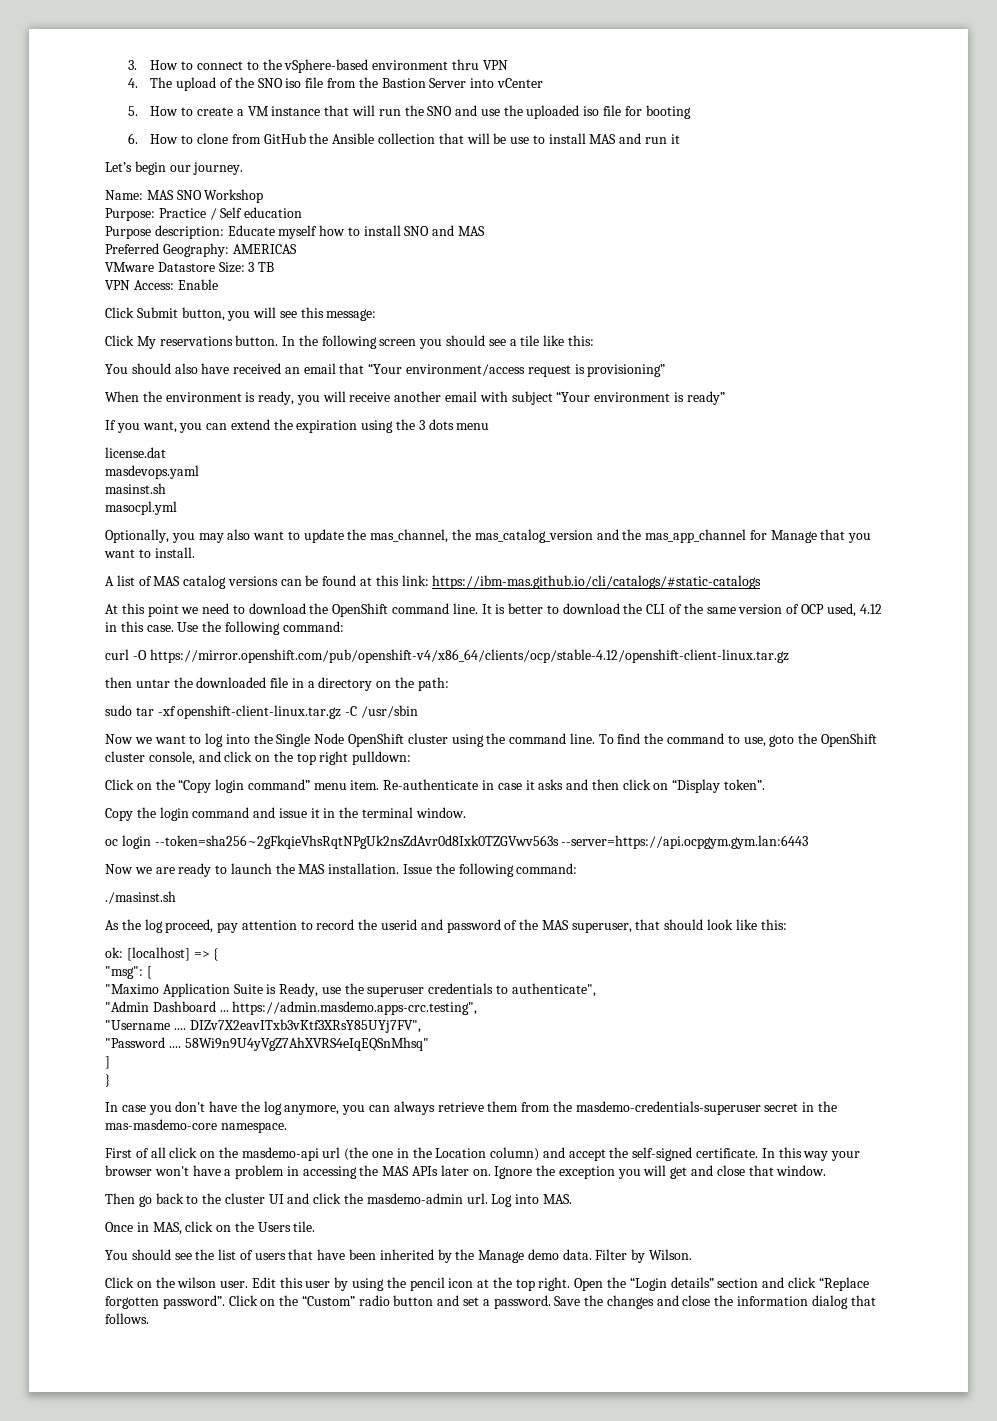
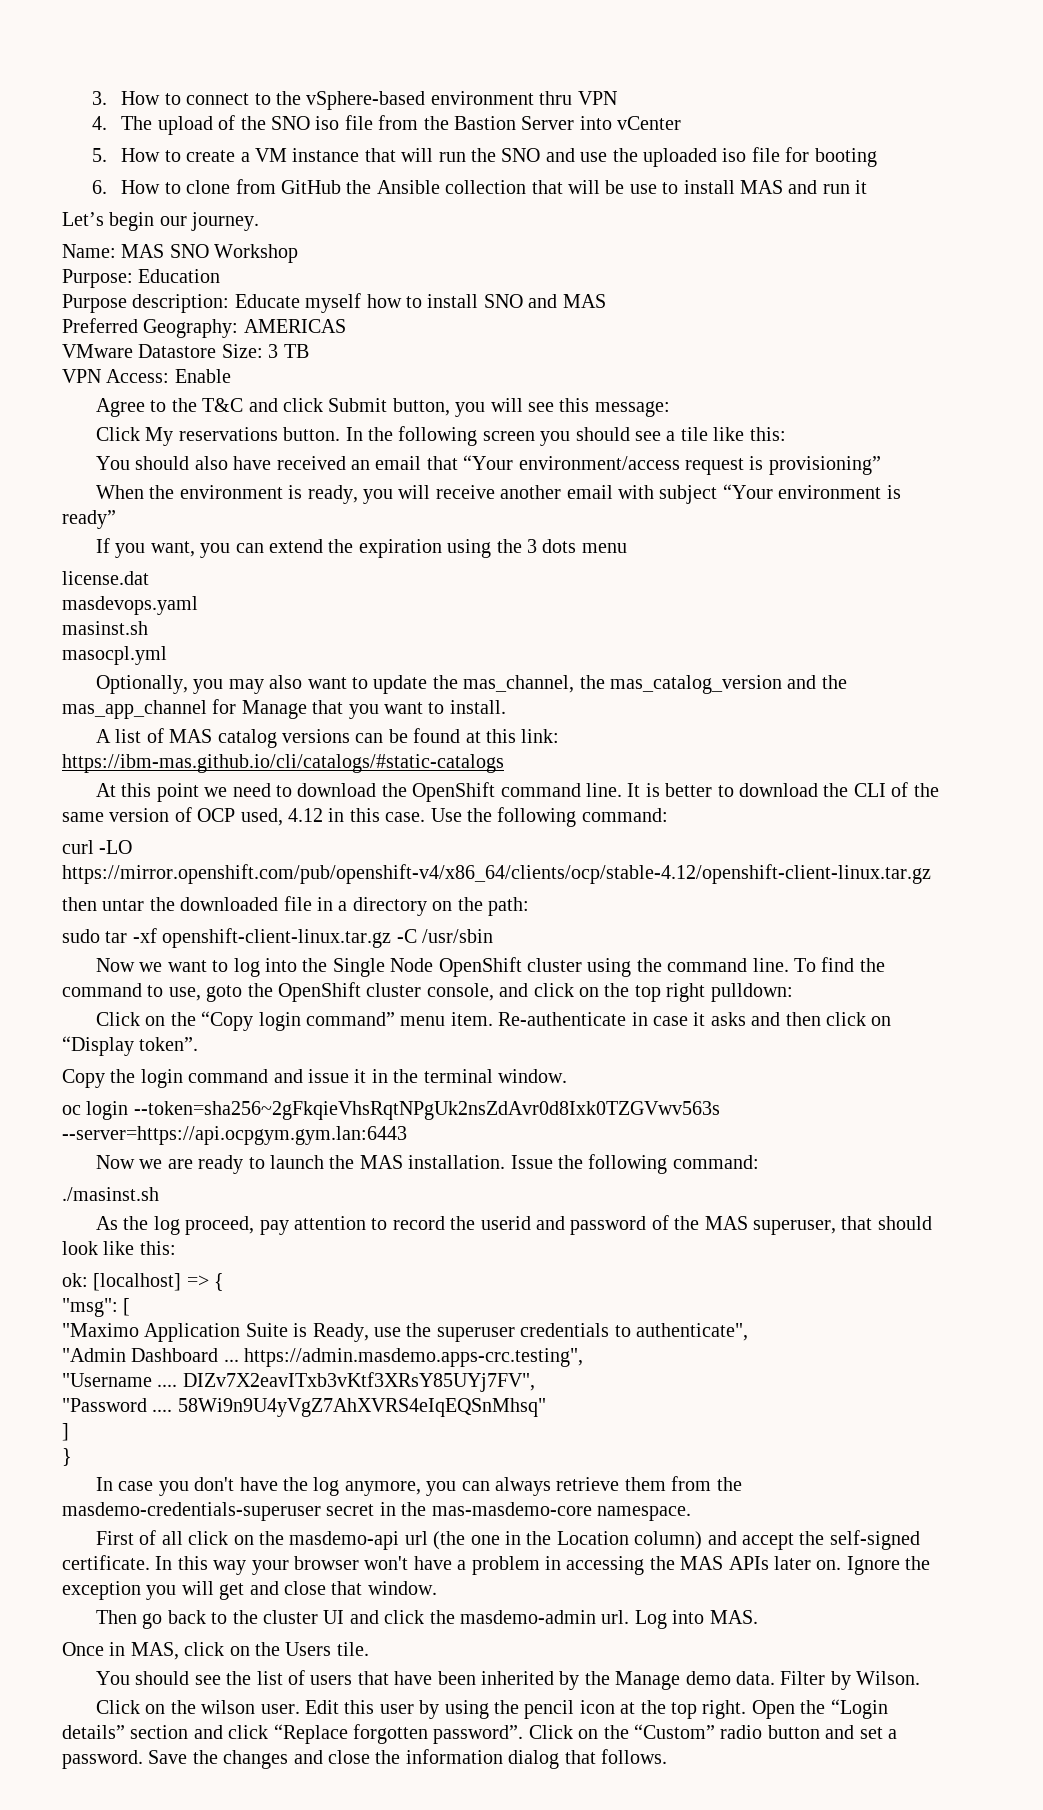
[158,207,303,220] Practice / Self education -> [138,269,221,283] Education
[105,307,134,318] Click -> [95,398,323,417] Agree to the T&C and click
[132,650,147,660] -O -> [99,840,133,854] -LO

